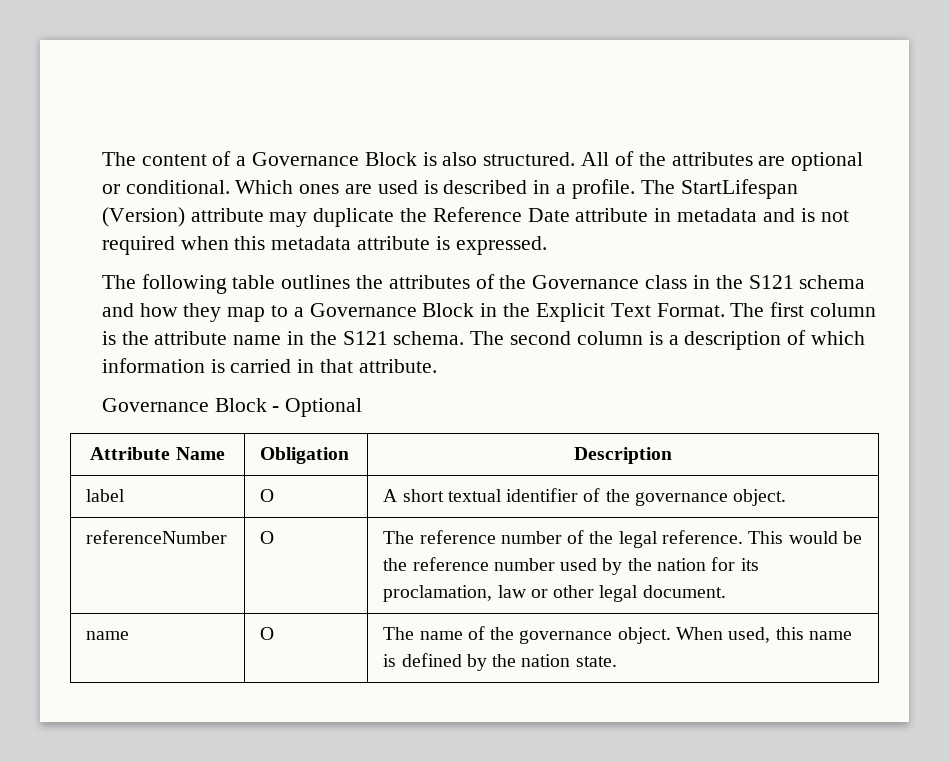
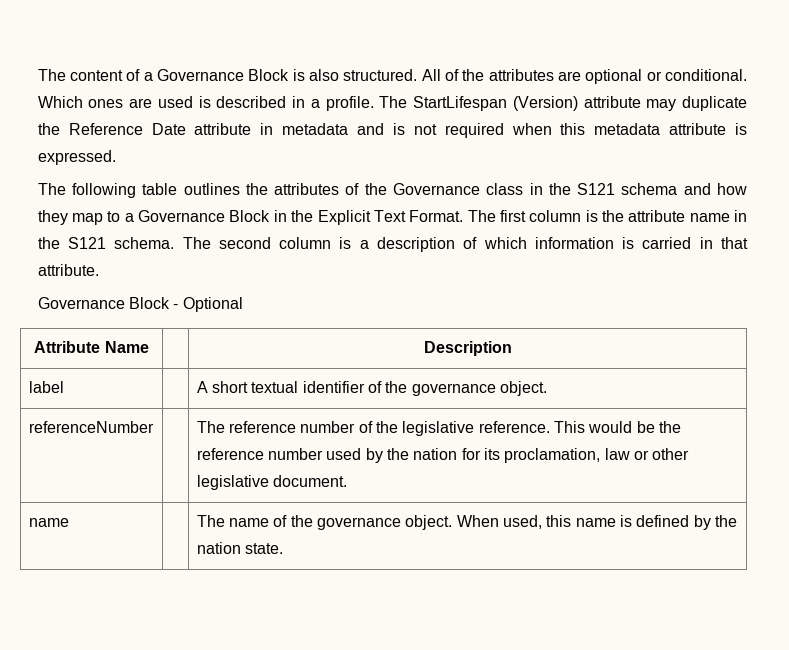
[260,447,350,464] Obligation -> (149, 347) none
[260,489,275,502] O -> (64, 387) none
[260,531,275,544] O -> (154, 427) none
[618,531,658,548] legal -> [402,421,475,436] legislative
[599,585,639,602] legal -> [196,475,269,490] legislative
[260,627,275,640] O -> (69, 522) none

